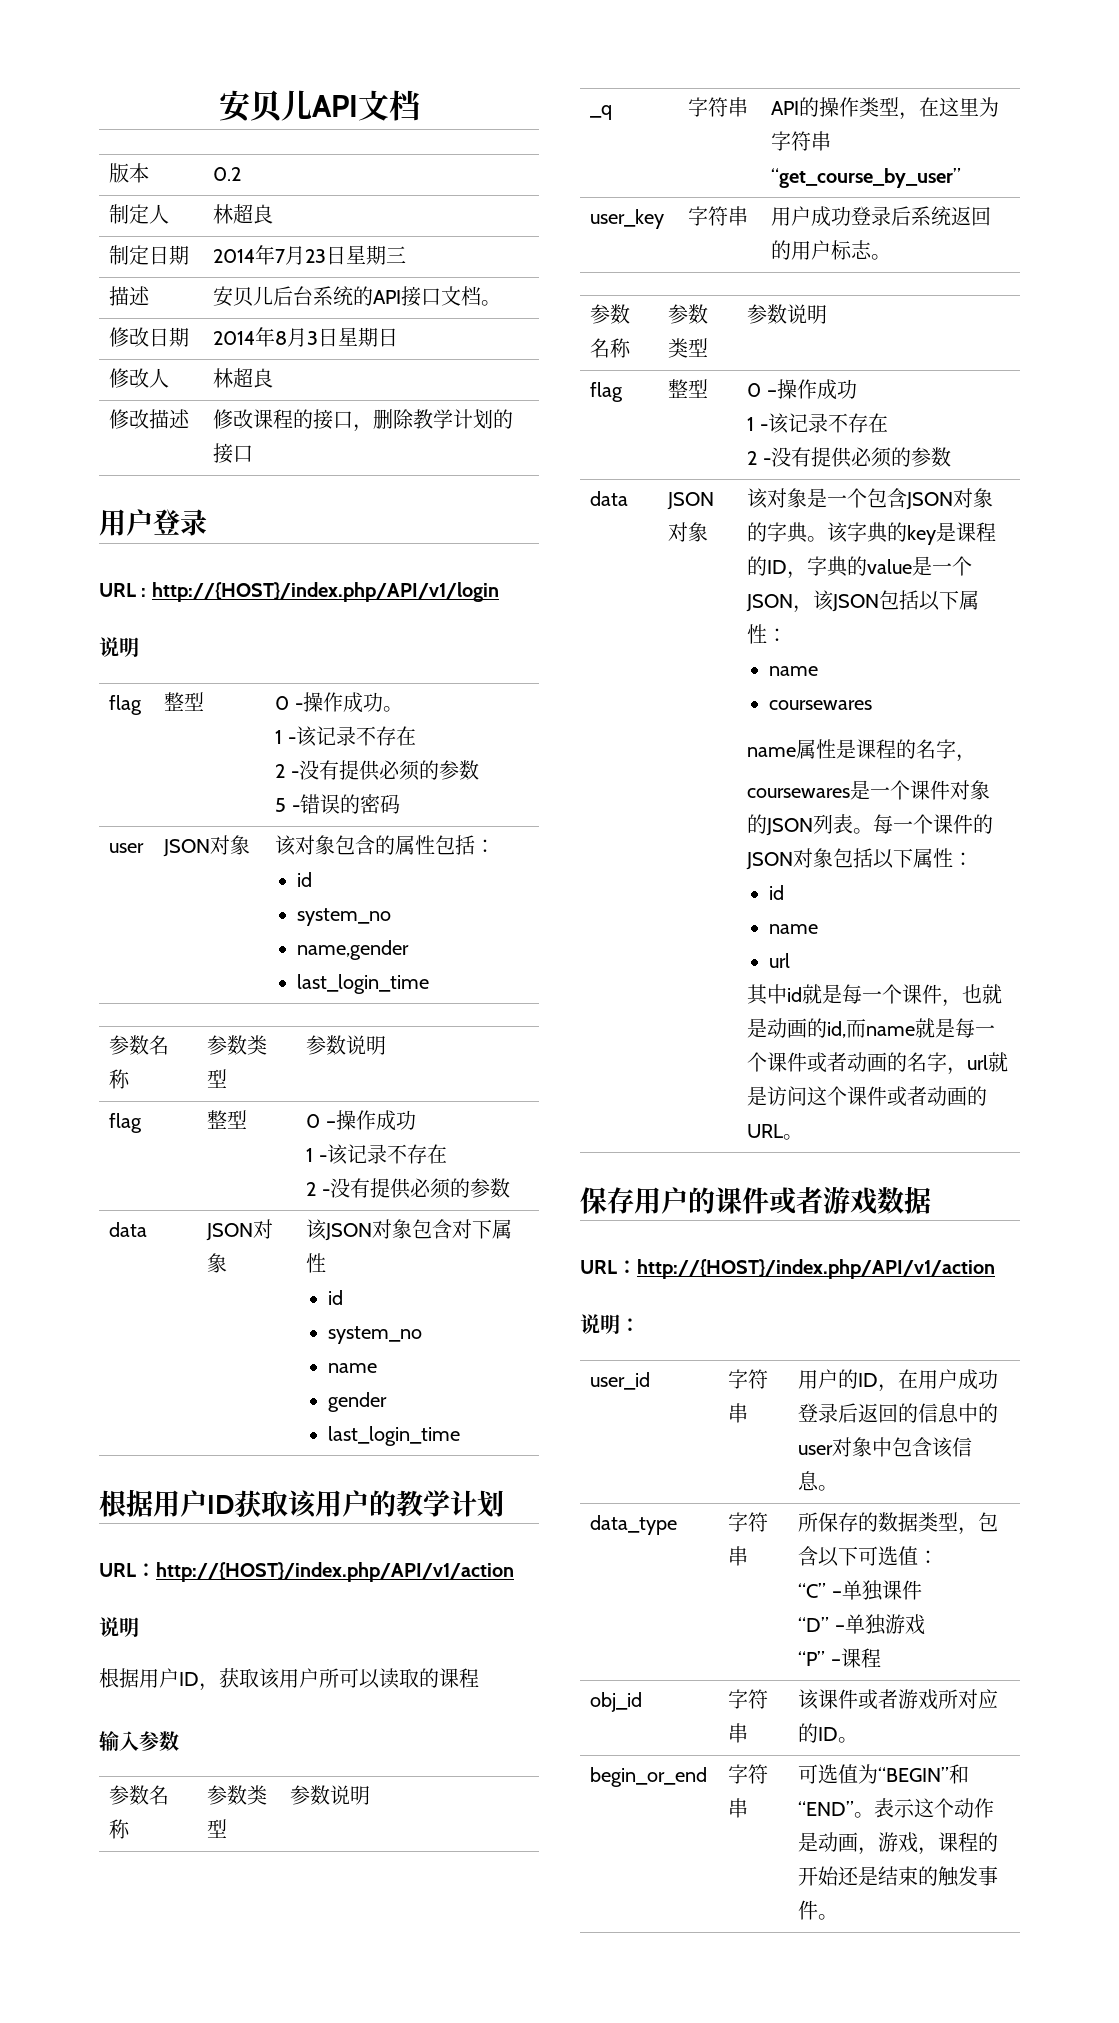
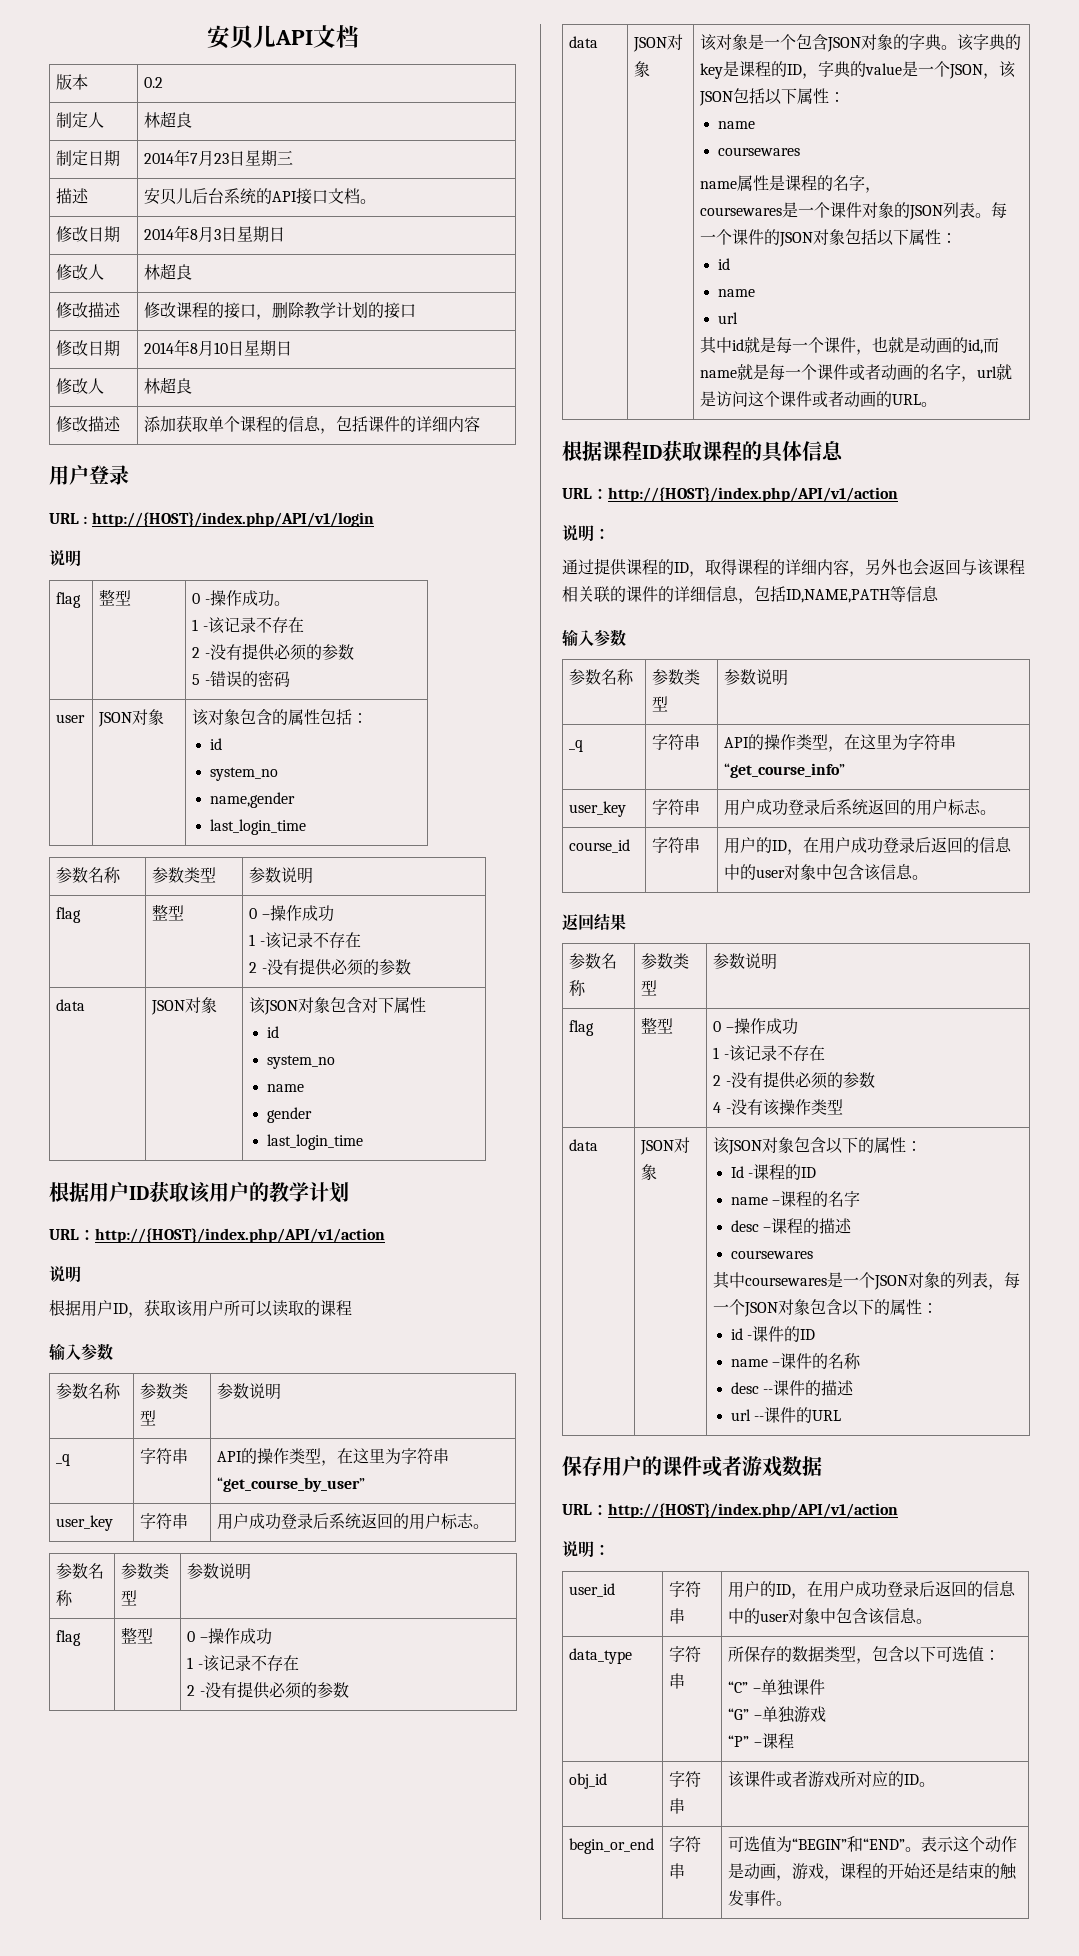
(254, 454) none -> [56,340,121,356] [144,339,293,356] [56,378,105,394] [144,377,193,394] [56,416,122,432] [144,415,481,434] // 修改日期 | 2014年8月10日星期日 // 修改人 | 林超良 // 修改描述 | 添加获取单个课程的信息，包括课件的详细内容
(804, 1137) none -> [562,440,844,463] [562,487,898,502] [562,525,610,541] [562,558,1025,577] [562,586,939,604] [562,629,626,647] [569,669,635,685] [652,669,701,685] [652,696,669,712] [724,669,789,686] [569,740,584,752] [652,734,701,750] [724,734,957,752] [724,763,846,778] [569,801,627,817] [652,799,701,815] [724,799,997,816] [569,839,631,853] [652,837,701,853] [724,837,1013,855] [724,864,929,881] [562,913,626,931] [569,953,618,969] [569,980,587,996] [641,953,690,969] [641,980,658,996] [713,953,778,970] [569,1020,595,1036] [641,1017,674,1034] [713,1018,798,1035] [713,1045,825,1062] [713,1071,875,1089] [713,1099,843,1116] [569,1139,599,1151] [640,1137,691,1155] [641,1164,658,1180] [713,1137,923,1155] [731,1164,817,1180] [731,1191,861,1207] [731,1218,853,1234] [731,1250,814,1259] [713,1272,1021,1290] [713,1299,939,1317] [731,1326,816,1342] [731,1353,862,1369] [731,1380,855,1396] [731,1407,842,1423] // 根据课程ID获取课程的具体信息 // URL：http://{HOST}/index.php/API/v1/action // 说明： // 通过提供课程的ID，取得课程的详细内容，另外也会返回与该课程相关联的课件的详细信息，包括ID,NAME,PATH等信息 // 输入参数 // 参数名称 | 参数类型 | 参数说明 // _q | 字符串 | API的操作类型，在这里为字符串“get_course_info” // user_key | 字符串 | 用户成功登录后系统返回的用户标志。 // course_id | 字符串 | 用户的ID，在用户成功登录后返回的信息中的user对象中包含该信息。 // 返回结果 // 参数名称 | 参数类型 | 参数说明 // flag | 整型 | 0 –操作成功 // 1 -该记录不存在 // 2 -没有提供必须的参数 // 4 -没有该操作类型 // data | JSON对象 | 该JSON对象包含以下的属性： // Id -课程的ID // name –课程的名字 // desc –课程的描述 // coursewares // 其中coursewares是一个JSON对象的列表，每一个JSON对象包含以下的属性： // id -课件的ID // name –课件的名称 // desc --课件的描述 // url --课件的URL
[798,1617,830,1632] “D” -> [728,1708,750,1720] “G”

